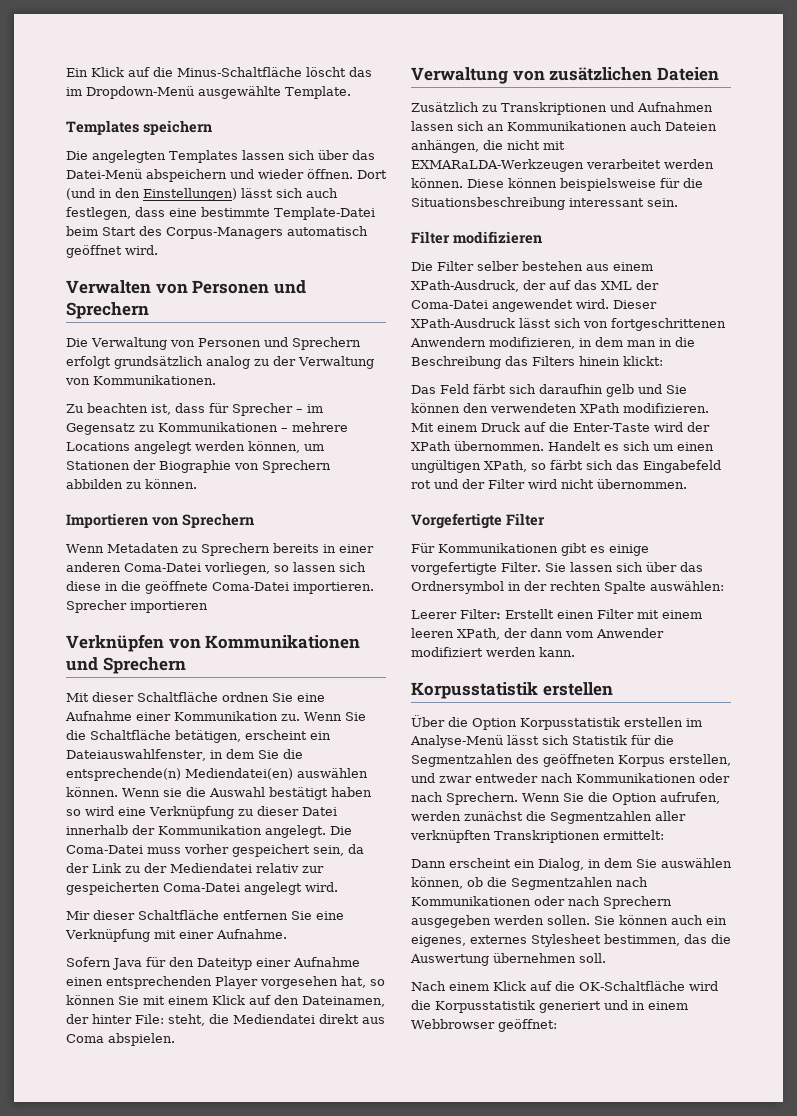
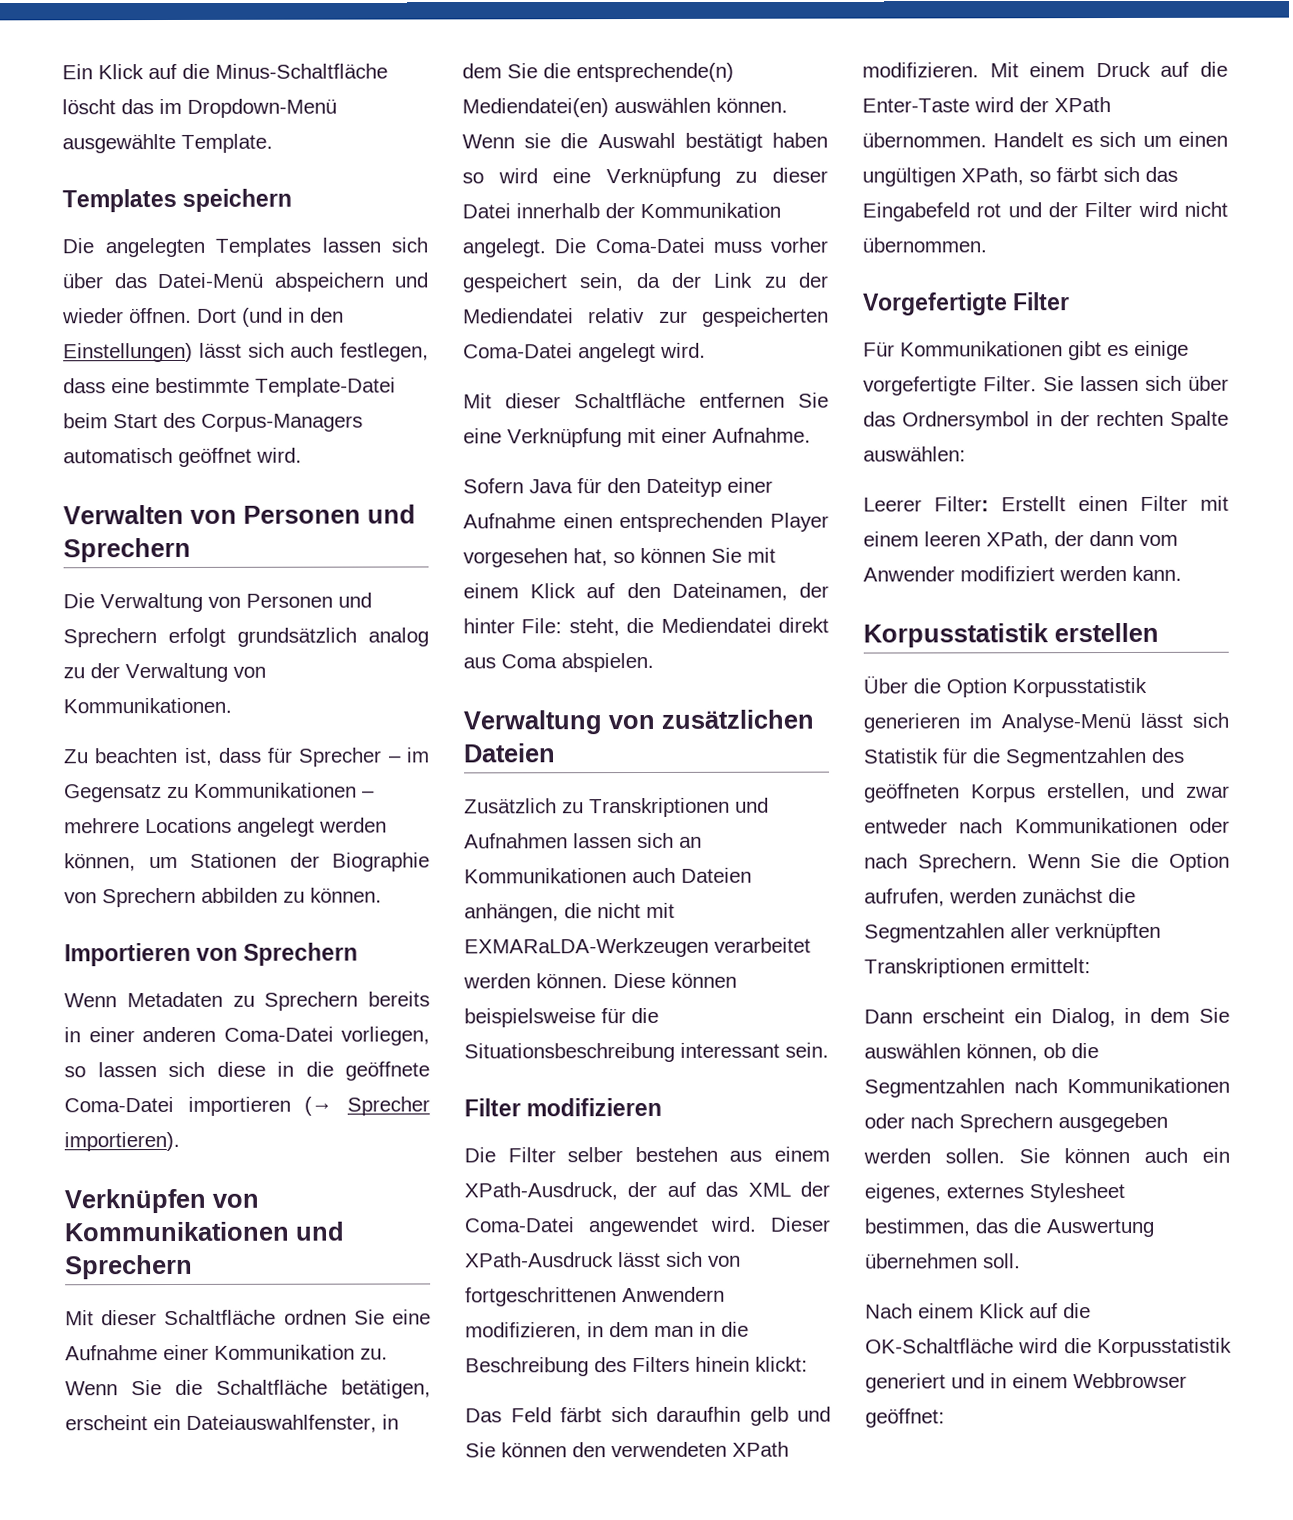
[293,582,374,594] [66,600,208,613] importieren. Sprecher importieren -> [187,1096,431,1116] [64,1131,180,1152] importieren (→ Sprecher importieren).
[66,911,90,920] Mir -> [463,393,492,409] Mit
[505,356,528,366] das -> [594,1357,627,1373] des
[624,717,683,727] erstellen -> [863,713,960,733] generieren

